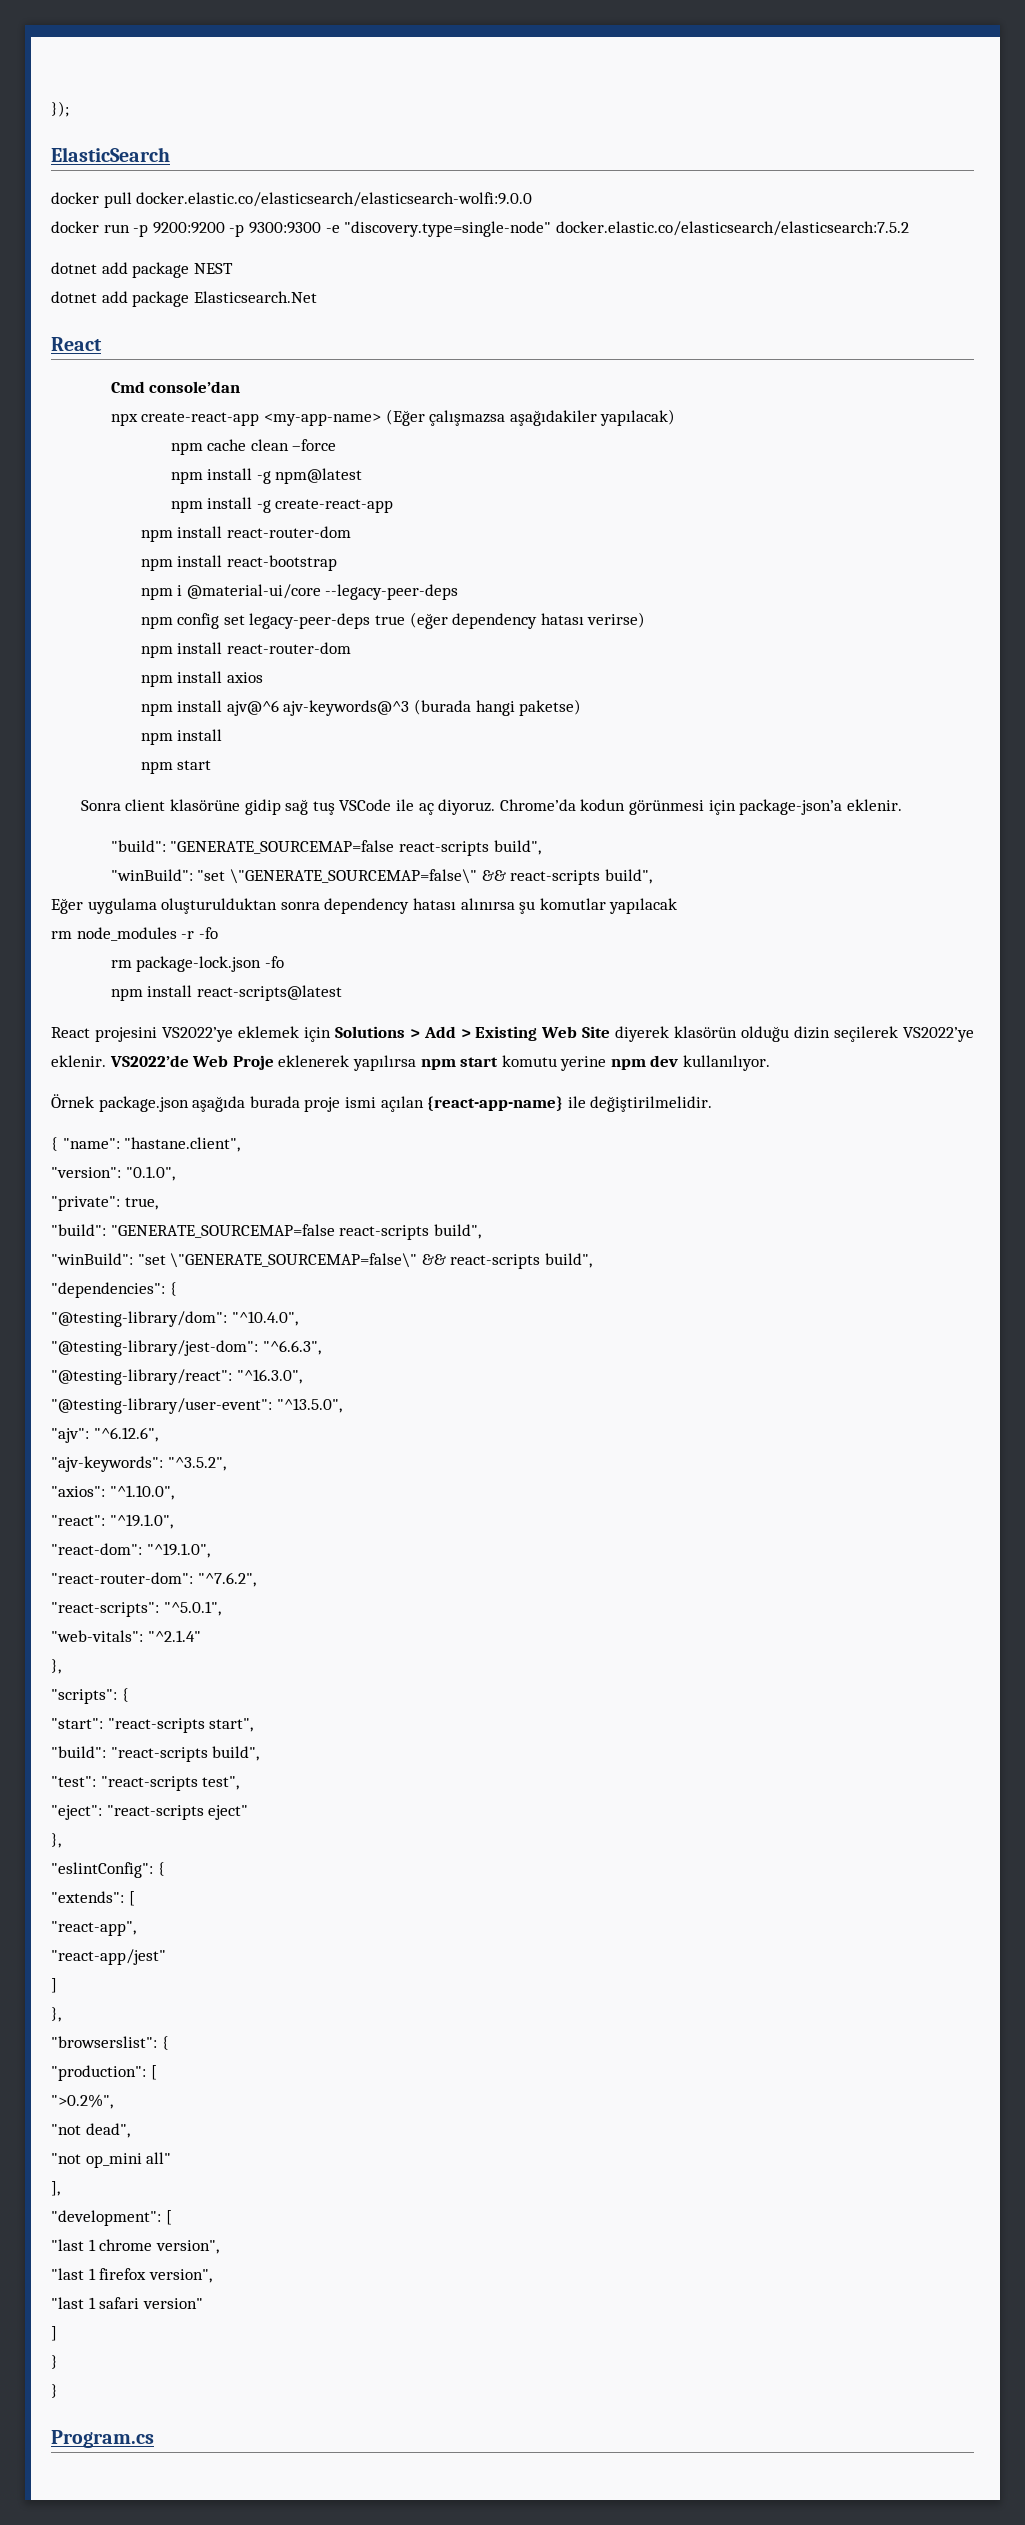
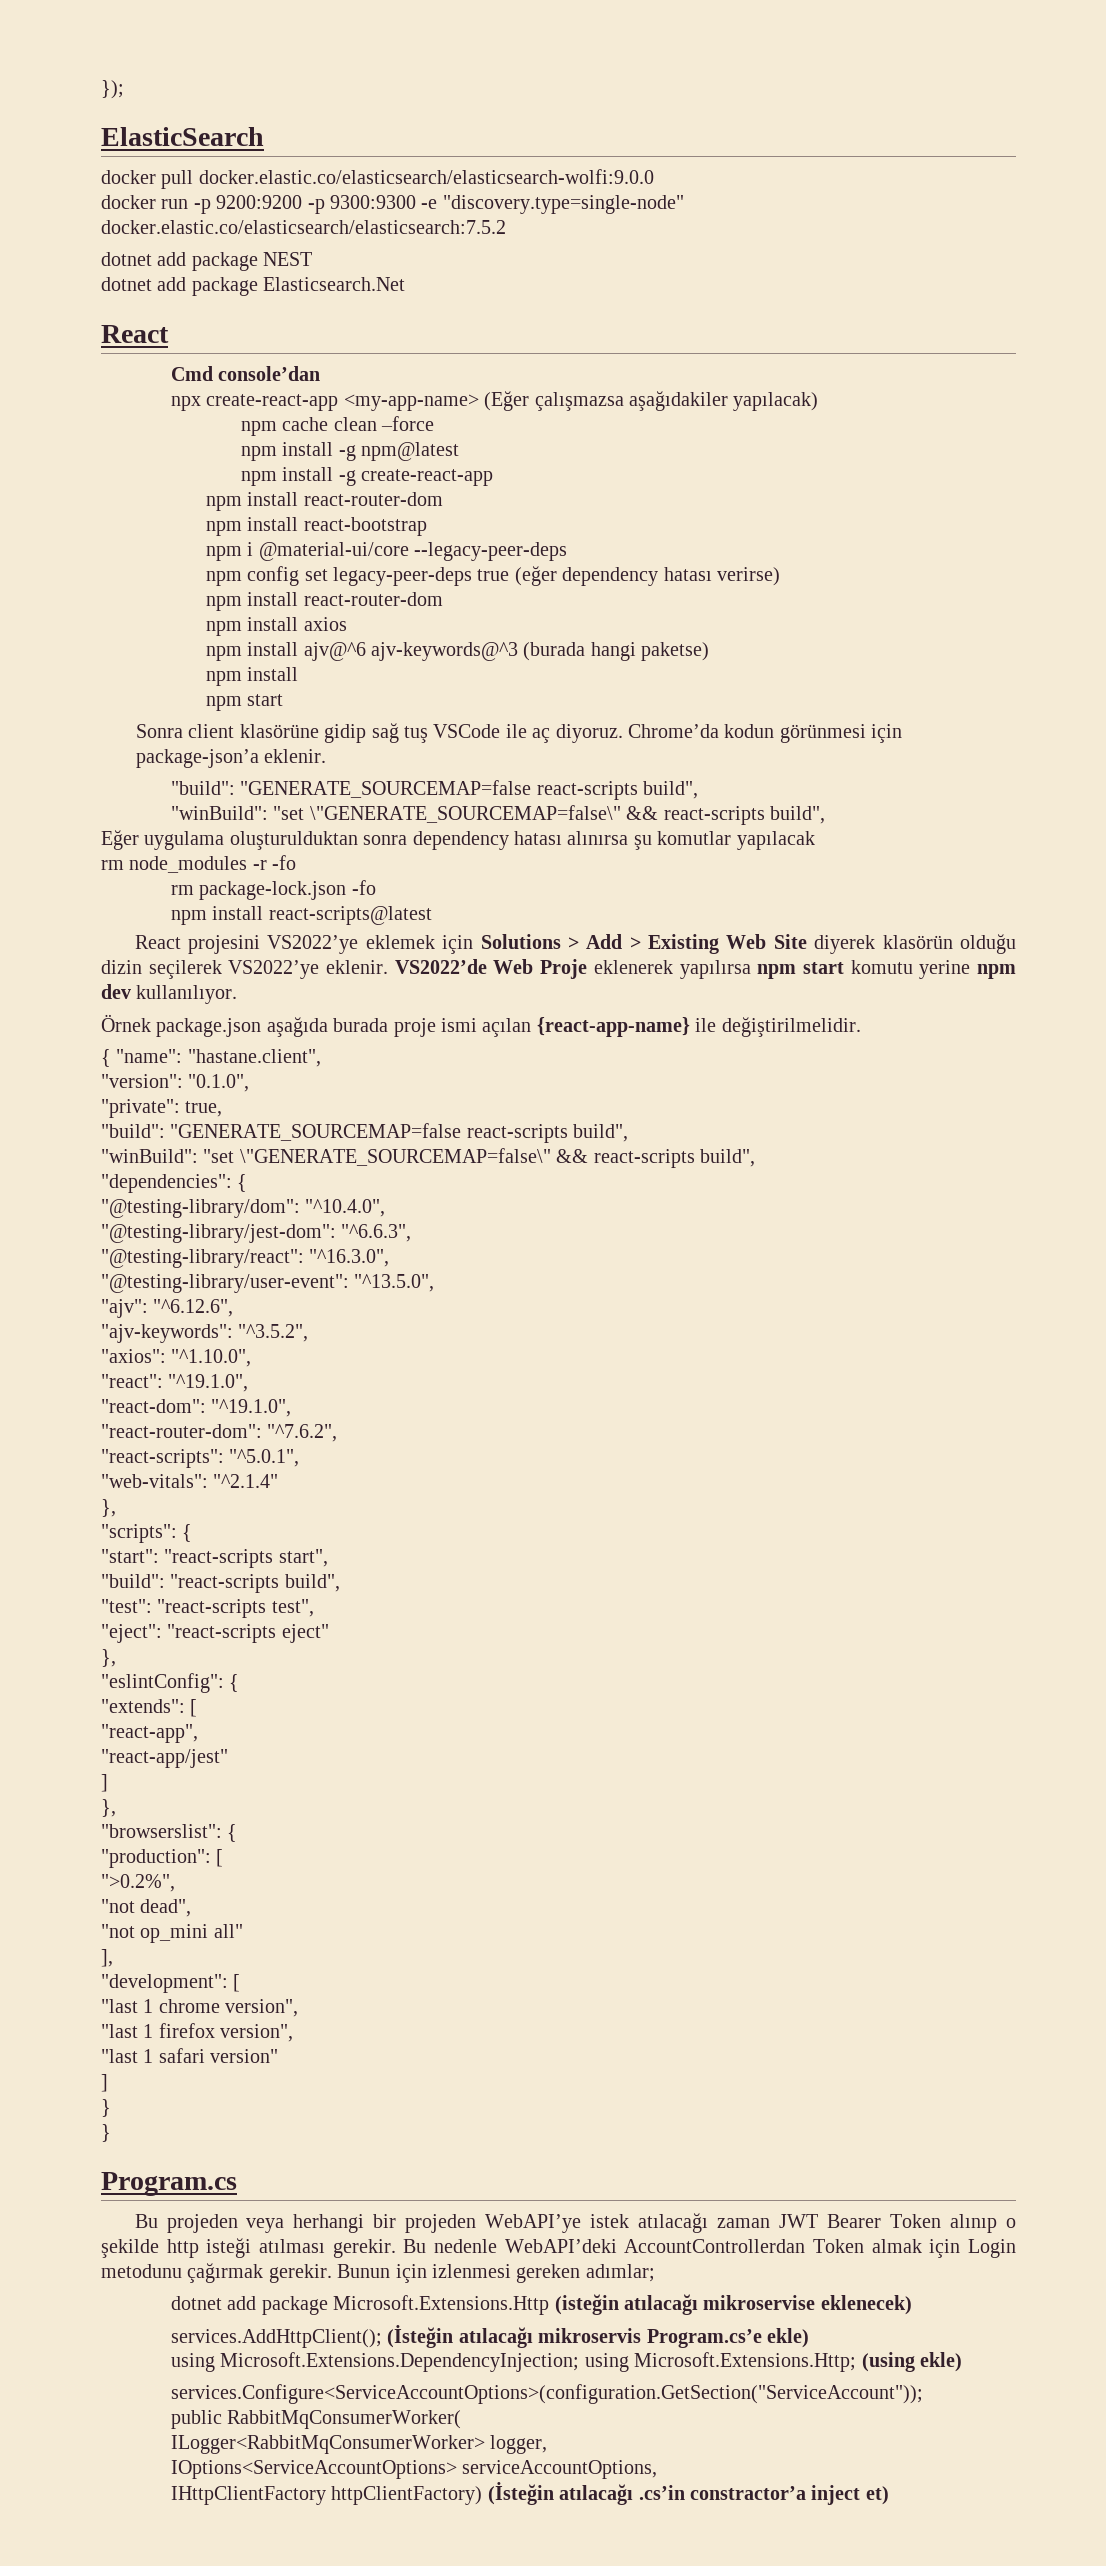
(154, 2439) none -> [134,2213,1017,2233] [101,2238,1016,2258] [101,2263,655,2283] [170,2294,912,2315] [170,2325,809,2348] [170,2352,962,2372] [170,2384,923,2404] [170,2410,462,2429] [170,2435,548,2454] [170,2460,658,2479] [170,2482,889,2505] // Bu projeden veya herhangi bir projeden WebAPI’ye istek atılacağı zaman JWT Bearer Token alınıp o şekilde http isteği atılması gerekir. Bu nedenle WebAPI’deki AccountControllerdan Token almak için Login metodunu çağırmak gerekir. Bunun için izlenmesi gereken adımlar; // dotnet add package Microsoft.Extensions.Http (isteğin atılacağı mikroservise eklenecek) // services.AddHttpClient(); (İsteğin atılacağı mikroservis Program.cs’e ekle) // using Microsoft.Extensions.DependencyInjection; using Microsoft.Extensions.Http; (using ekle) // services.Configure<ServiceAccountOptions>(configuration.GetSection("ServiceAccount")); // public RabbitMqConsumerWorker( // ILogger<RabbitMqConsumerWorker> logger, // IOptions<ServiceAccountOptions> serviceAccountOptions, // IHttpClientFactory httpClientFactory) (İsteğin atılacağı .cs’in constractor’a inject et)

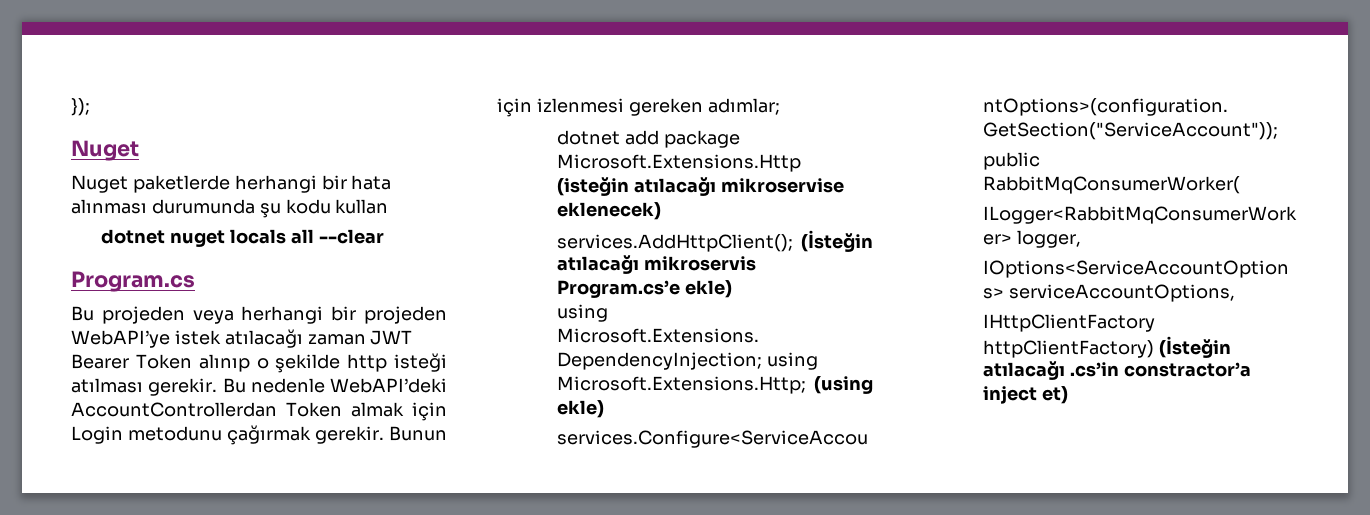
[101,127,264,146] [101,169,654,189] [101,195,684,214] [101,220,506,234] [101,252,313,271] [101,277,406,296] [101,325,169,343] [170,366,321,381] [170,391,819,411] [240,416,434,436] [240,442,459,461] [240,467,493,486] [205,492,443,511] [205,517,427,536] [205,542,568,561] [205,566,781,586] [205,592,443,611] [205,617,347,636] [205,642,710,661] [205,667,299,686] [205,694,284,711] [135,723,903,743] [135,749,327,768] [170,780,699,800] [170,805,825,825] [101,830,815,850] [101,855,297,873] [170,880,376,900] [170,906,432,925] [134,934,1017,954] [101,959,1017,979] [101,984,238,1004] [101,1014,861,1037] [101,1049,321,1067] [101,1074,250,1092] [101,1099,223,1118] [101,1123,629,1143] [101,1148,755,1168] [101,1174,248,1193] [101,1199,386,1218] [101,1224,412,1243] [101,1249,390,1268] [101,1274,435,1293] [101,1299,234,1318] [101,1324,309,1343] [101,1349,252,1367] [101,1374,249,1392] [101,1399,292,1417] [101,1424,338,1442] [101,1449,300,1468] [101,1474,279,1488] [101,1499,116,1517] [101,1524,193,1543] [101,1549,328,1568] [101,1574,340,1593] [101,1599,314,1618] [101,1624,329,1643] [101,1649,116,1667] [101,1673,240,1693] [101,1699,198,1717] [101,1724,198,1743] [101,1749,228,1768] [101,1774,108,1792] [101,1799,116,1817] [101,1824,238,1842] [101,1849,224,1868] [101,1874,175,1892] [101,1899,192,1917] [101,1924,243,1943] [101,1949,113,1967] [101,1974,241,1993] [101,1999,299,2017] [101,2023,294,2042] [101,2048,279,2063] [101,2074,108,2092] [101,2099,111,2117] [101,2124,111,2142] ElasticSearch // docker pull docker.elastic.co/elasticsearch/elasticsearch-wolfi:9.0.0 // docker run -p 9200:9200 -p 9300:9300 -e "discovery.type=single-node" docker.elastic.co/elasticsearch/elasticsearch:7.5.2 // dotnet add package NEST // dotnet add package Elasticsearch.Net // React // Cmd console’dan // npx create-react-app <my-app-name> (Eğer çalışmazsa aşağıdakiler yapılacak) // npm cache clean –force // npm install -g npm@latest // npm install -g create-react-app // npm install react-router-dom // npm install react-bootstrap // npm i @material-ui/core --legacy-peer-deps // npm config set legacy-peer-deps true (eğer dependency hatası verirse) // npm install react-router-dom // npm install axios // npm install ajv@^6 ajv-keywords@^3 (burada hangi paketse) // npm install // npm start // Sonra client klasörüne gidip sağ tuş VSCode ile aç diyoruz. Chrome’da kodun görünmesi için package-json’a eklenir. // "build": "GENERATE_SOURCEMAP=false react-scripts build", // "winBuild": "set \"GENERATE_SOURCEMAP=false\" && react-scripts build", // Eğer uygulama oluşturulduktan sonra dependency hatası alınırsa şu komutlar yapılacak // rm node_modules -r -fo // rm package-lock.json -fo // npm install react-scripts@latest // React projesini VS2022’ye eklemek için Solutions > Add > Existing Web Site diyerek klasörün olduğu dizin seçilerek VS2022’ye eklenir. VS2022’de Web Proje eklenerek yapılırsa npm start komutu yerine npm dev kullanılıyor. // Örnek package.json aşağıda burada proje ismi açılan {react-app-name} ile değiştirilmelidir. // { "name": "hastane.client", // "version": "0.1.0", // "private": true, // "build": "GENERATE_SOURCEMAP=false react-scripts build", // "winBuild": "set \"GENERATE_SOURCEMAP=false\" && react-scripts build", // "dependencies": { // "@testing-library/dom": "^10.4.0", // "@testing-library/jest-dom": "^6.6.3", // "@testing-library/react": "^16.3.0", // "@testing-library/user-event": "^13.5.0", // "ajv": "^6.12.6", // "ajv-keywords": "^3.5.2", // "axios": "^1.10.0", // "react": "^19.1.0", // "react-dom": "^19.1.0", // "react-router-dom": "^7.6.2", // "react-scripts": "^5.0.1", // "web-vitals": "^2.1.4" // }, // "scripts": { // "start": "react-scripts start", // "build": "react-scripts build", // "test": "react-scripts test", // "eject": "react-scripts eject" // }, // "eslintConfig": { // "extends": [ // "react-app", // "react-app/jest" // ] // }, // "browserslist": { // "production": [ // ">0.2%", // "not dead", // "not op_mini all" // ], // "development": [ // "last 1 chrome version", // "last 1 firefox version", // "last 1 safari version" // ] // } // } -> [71,140,139,161] [71,175,392,193] [71,199,389,218] [101,229,384,247] Nuget // Nuget paketlerde herhangi bir hata alınması durumunda şu kodu kullan // dotnet nuget locals all --clear

